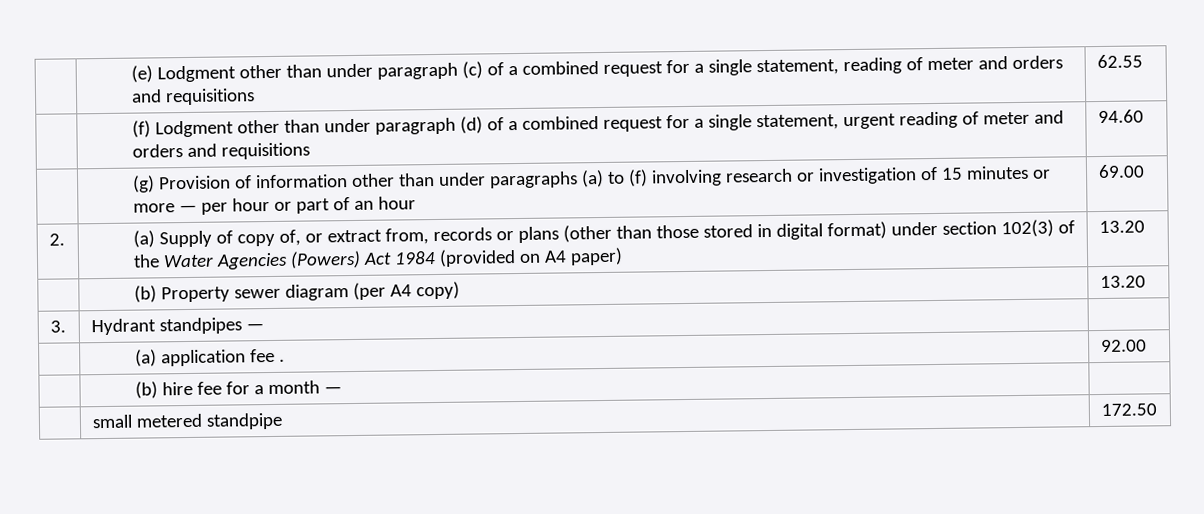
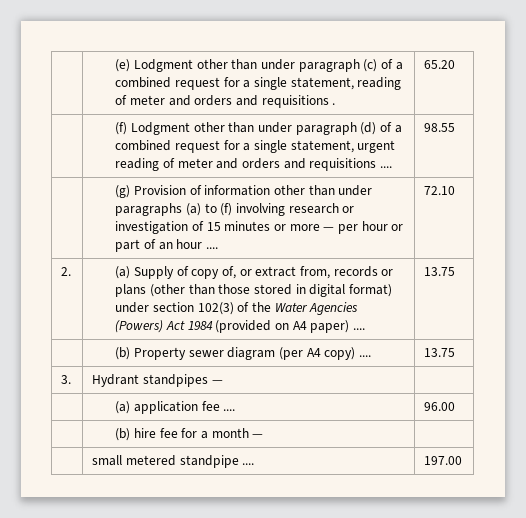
[1096,54,1143,69] | 62.55 -> [332,103,336,105] [424,60,456,69] . | 65.20
[1097,109,1144,124] | 94.60 -> [379,166,392,168] [424,123,456,132] .... | 98.55
[1097,164,1145,179] | 69.00 -> [206,247,219,249] [424,186,456,195] .... | 72.10
[1098,220,1145,234] | 13.20 -> [352,328,365,330] [424,267,456,276] .... | 13.75
[1099,275,1146,289] | 13.20 -> [358,355,371,357] [424,348,456,357] .... | 13.75
[279,358,286,362] [1100,339,1147,353] . | 92.00 -> [223,409,236,411] [424,402,456,411] .... | 96.00
[1100,403,1157,417] | 172.50 -> [242,463,255,465] [424,456,463,465] .... | 197.00

